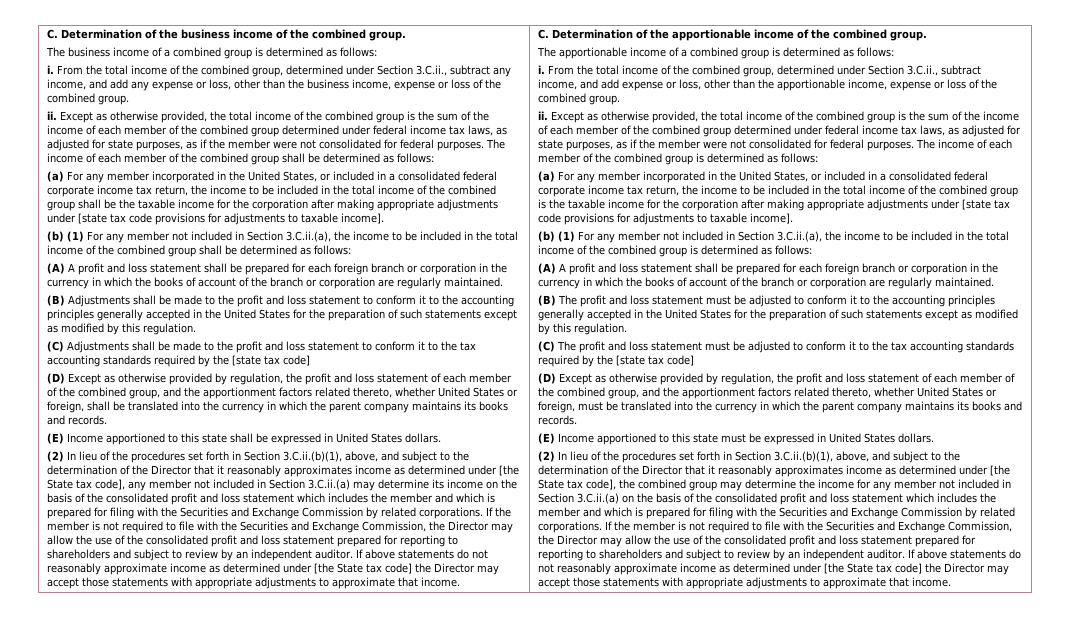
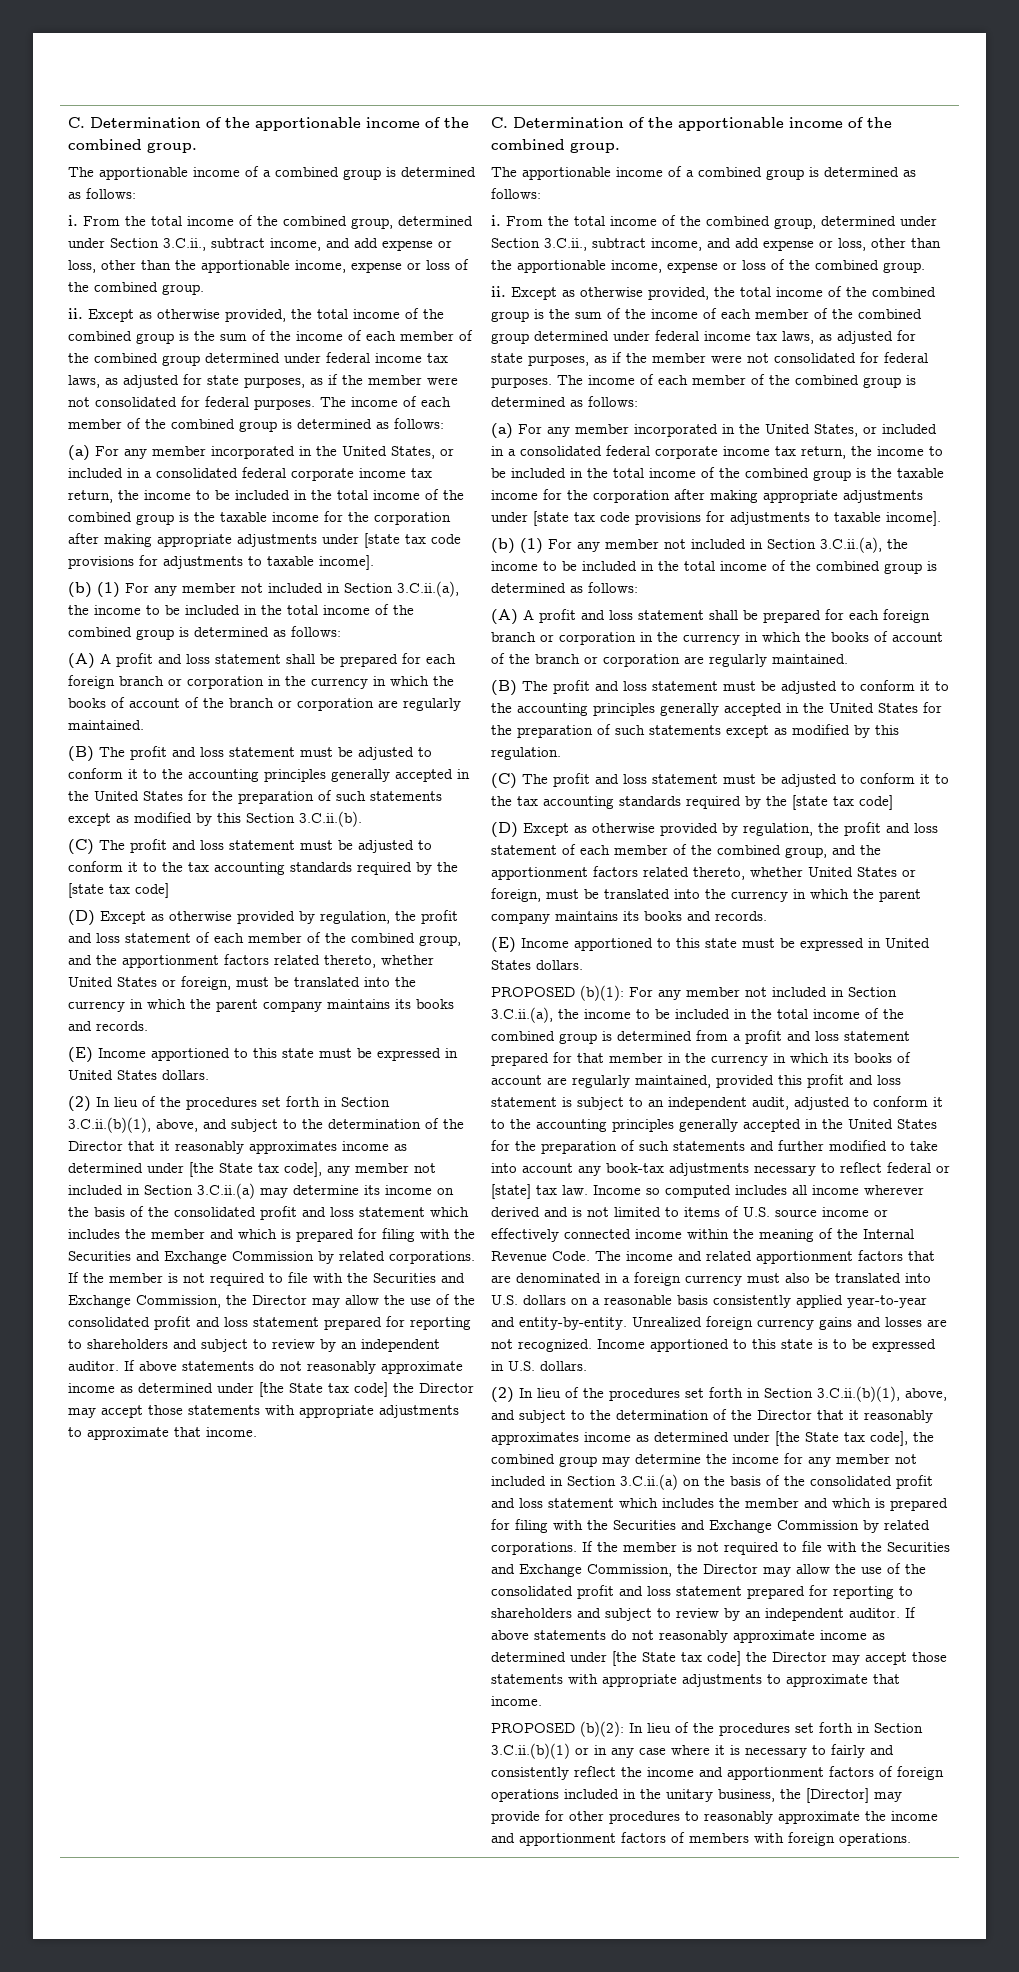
[47,29,407,41] [46,47,111,57] C. Determination of the business income of the combined group. // The business -> [67,117,469,131] [67,139,197,153] [67,167,188,180] C. Determination of the apportionable income of the combined group. // The apportionable
[493,67,512,77] [47,79,350,91] any income, and add any expense or loss, other than the business -> [269,238,452,251] [67,260,290,273] income, and add expense or loss, other than the apportionable
[282,153,321,163] shall be -> [281,419,292,429] is
[78,199,117,209] shall be -> [178,512,189,522] is
[199,245,238,255] shall be -> [178,627,189,637] is
[68,295,361,307] Adjustments shall be made to the profit and loss statement -> [98,746,414,760] The profit and loss statement must be adjusted
[143,323,197,335] [47,341,360,353] regulation. // (C) Adjustments shall be made to the profit and loss statement -> [245,811,362,827] [67,839,414,855] Section 3.C.ii.(b). // (C) The profit and loss statement must be adjusted
[87,401,111,411] shall -> [235,977,269,987] must
[230,433,254,443] shall -> [318,1048,352,1058] must
(935, 438) none -> [490,985,897,1001] [490,1007,904,1023] [490,1030,910,1044] [490,1052,911,1066] [490,1074,901,1088] [490,1096,943,1110] [490,1119,937,1132] [490,1140,938,1154] [490,1162,950,1176] [490,1184,924,1199] [490,1206,888,1217] [490,1228,914,1242] [490,1250,935,1264] [490,1272,931,1286] [490,1295,927,1308] [490,1316,947,1330] [490,1339,936,1352] [490,1361,587,1371] // PROPOSED (b)(1): For any member not included in Section 3.C.ii.(a), the income to be included in the total income of the combined group is determined from a profit and loss statement prepared for that member in the currency in which its books of account are regularly maintained, provided this profit and loss statement is subject to an independent audit, adjusted to conform it to the accounting principles generally accepted in the United States for the preparation of such statements and further modified to take into account any book-tax adjustments necessary to reflect federal or [state] tax law. Income so computed includes all income wherever derived and is not limited to items of U.S. source income or effectively connected income within the meaning of the Internal Revenue Code. The income and related apportionment factors that are denominated in a foreign currency must also be translated into U.S. dollars on a reasonable basis consistently applied year-to-year and entity-by-entity. Unrealized foreign currency gains and losses are not recognized. Income apportioned to this state is to be expressed in U.S. dollars.
(952, 582) none -> [490,1721,923,1737] [490,1743,894,1759] [490,1766,944,1780] [490,1788,902,1803] [490,1810,938,1824] [490,1832,911,1846] // PROPOSED (b)(2): In lieu of the procedures set forth in Section 3.C.ii.(b)(1) or in any case where it is necessary to fairly and consistently reflect the income and apportionment factors of foreign operations included in the unitary business, the [Director] may provide for other procedures to reasonably approximate the income and apportionment factors of members with foreign operations.

